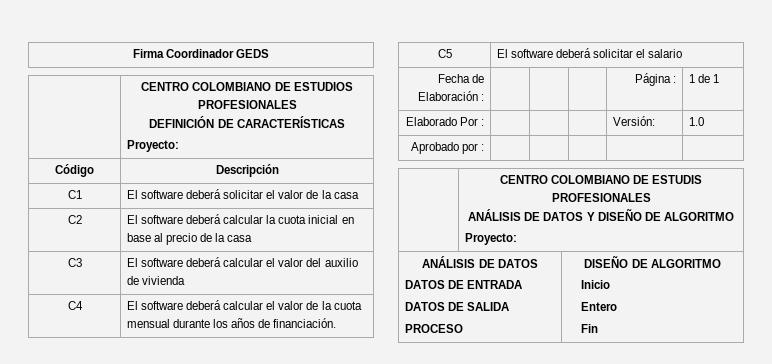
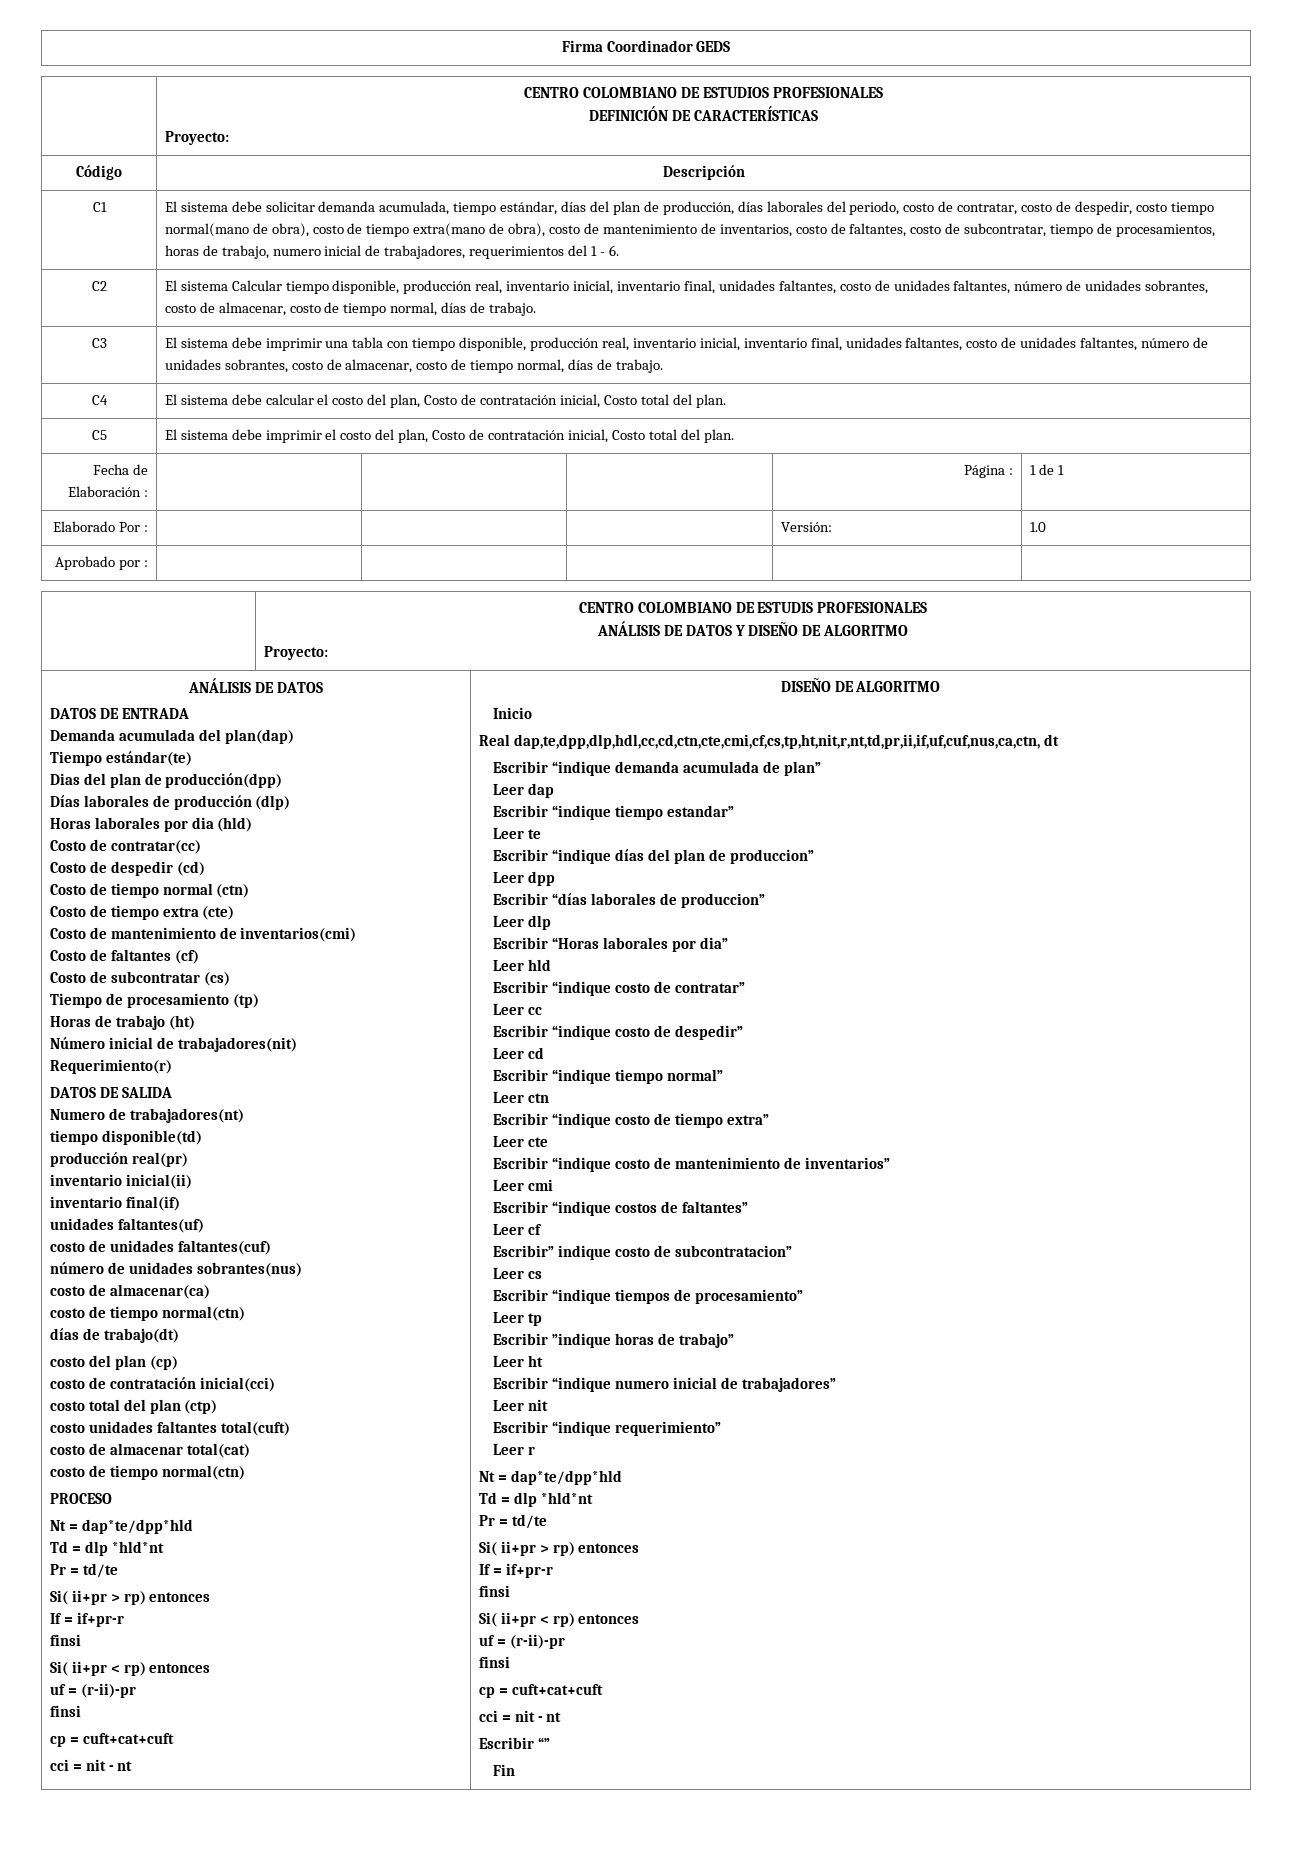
[140,189,359,199] [67,215,82,224] [126,214,354,224] [126,233,253,245] [67,258,82,267] [126,257,358,267] [126,276,185,285] [67,301,83,310] [126,300,362,310] [126,318,337,328] [437,49,452,58] [496,48,683,58] software deberá solicitar el valor de la casa // C2 | El software deberá calcular la cuota inicial en base al precio de la casa // C3 | El software deberá calcular el valor del auxilio de vivienda // C4 | El software deberá calcular el valor de la cuota mensual durante los años de financiación. // C5 | El software deberá solicitar el salario -> [180,201,1214,215] [164,223,1215,237] [164,245,619,259] [91,281,107,291] [164,280,1209,294] [164,302,537,316] [91,338,107,348] [164,337,1208,351] [164,359,663,373] [91,395,108,405] [164,394,726,408] [91,430,107,440] [164,429,734,443] sistema debe solicitar demanda acumulada, tiempo estándar, días del plan de producción, días laborales del periodo, costo de contratar, costo de despedir, costo tiempo normal(mano de obra), costo de tiempo extra(mano de obra), costo de mantenimiento de inventarios, costo de faltantes, costo de subcontratar, tiempo de procesamientos, horas de trabajo, numero inicial de trabajadores, requerimientos del 1 - 6. // C2 | El sistema Calcular tiempo disponible, producción real, inventario inicial, inventario final, unidades faltantes, costo de unidades faltantes, número de unidades sobrantes, costo de almacenar, costo de tiempo normal, días de trabajo. // C3 | El sistema debe imprimir una tabla con tiempo disponible, producción real, inventario inicial, inventario final, unidades faltantes, costo de unidades faltantes, número de unidades sobrantes, costo de almacenar, costo de tiempo normal, días de trabajo. // C4 | El sistema debe calcular el costo del plan, Costo de contratación inicial, Costo total del plan. // C5 | El sistema debe imprimir el costo del plan, Costo de contratación inicial, Costo total del plan.
[404,302,510,311] [404,324,463,333] [584,256,721,268] [580,280,610,289] [580,302,617,311] DATOS DE SALIDA // PROCESO | DISEÑO DE ALGORITMO // Inicio // Entero -> [49,729,294,744] [49,751,192,766] [49,773,283,788] [49,795,291,810] [49,817,253,832] [49,839,201,854] [49,861,205,876] [49,883,250,898] [49,905,235,920] [49,927,357,942] [49,949,199,964] [49,971,230,986] [49,993,259,1008] [49,1015,195,1030] [49,1037,297,1052] [49,1059,172,1074] [49,1087,172,1098] [49,1108,244,1123] [49,1130,202,1145] [49,1152,188,1167] [49,1174,192,1189] [49,1196,180,1211] [49,1218,204,1233] [49,1240,271,1255] [49,1262,302,1277] [49,1284,210,1299] [49,1306,245,1321] [49,1328,179,1343] [49,1355,178,1370] [49,1377,275,1392] [49,1399,218,1414] [49,1421,290,1436] [49,1443,250,1458] [49,1465,245,1480] [49,1493,112,1504] [49,1519,193,1534] [49,1541,164,1556] [49,1563,118,1578] [49,1590,211,1605] [49,1612,124,1627] [49,1634,81,1646] [49,1661,211,1676] [49,1683,136,1698] [49,1705,81,1717] [49,1733,174,1747] [49,1759,133,1771] [780,678,941,692] [493,707,533,719] [478,734,1059,749] [493,761,821,776] [493,783,554,798] [493,805,734,820] [493,828,541,839] [493,849,814,864] [493,871,555,886] [493,893,765,908] [493,915,551,930] [493,937,728,952] [493,959,551,971] [493,981,745,996] [493,1004,542,1015] [493,1025,743,1040] [493,1047,544,1059] [493,1069,723,1084] [493,1092,549,1103] [493,1113,769,1128] [493,1136,548,1147] [493,1157,890,1172] [493,1179,553,1191] [493,1201,748,1216] [493,1224,542,1235] [493,1245,792,1260] [493,1268,542,1279] [493,1289,803,1304] [493,1312,542,1326] [493,1333,734,1348] [493,1355,543,1367] [493,1377,836,1392] [493,1399,548,1411] [493,1421,721,1436] [493,1444,535,1455] [478,1470,622,1485] [478,1492,593,1507] [478,1514,547,1529] [478,1541,640,1556] [478,1563,553,1578] [478,1585,510,1597] [478,1612,640,1627] [478,1634,565,1649] [478,1656,510,1668] [478,1684,603,1698] [478,1710,562,1722] [478,1737,550,1749] Demanda acumulada del plan(dap) // Tiempo estándar(te) // Dias del plan de producción(dpp) // Días laborales de producción (dlp) // Horas laborales por dia (hld) // Costo de contratar(cc) // Costo de despedir (cd) // Costo de tiempo normal (ctn) // Costo de tiempo extra (cte) // Costo de mantenimiento de inventarios(cmi) // Costo de faltantes (cf) // Costo de subcontratar (cs) // Tiempo de procesamiento (tp) // Horas de trabajo (ht) // Número inicial de trabajadores(nit) // Requerimiento(r) // DATOS DE SALIDA // Numero de trabajadores(nt) // tiempo disponible(td) // producción real(pr) // inventario inicial(ii) // inventario final(if) // unidades faltantes(uf) // costo de unidades faltantes(cuf) // número de unidades sobrantes(nus) // costo de almacenar(ca) // costo de tiempo normal(ctn) // días de trabajo(dt) // costo del plan (cp) // costo de contratación inicial(cci) // costo total del plan (ctp) // costo unidades faltantes total(cuft) // costo de almacenar total(cat) // costo de tiempo normal(ctn) // PROCESO // Nt = dap*te/dpp*hld // Td = dlp *hld*nt // Pr = td/te // Si( ii+pr > rp) entonces // If = if+pr-r // finsi // Si( ii+pr < rp) entonces // uf = (r-ii)-pr // finsi // cp = cuft+cat+cuft // cci = nit - nt | DISEÑO DE ALGORITMO // Inicio // Real dap,te,dpp,dlp,hdl,cc,cd,ctn,cte,cmi,cf,cs,tp,ht,nit,r,nt,td,pr,ii,if,uf,cuf,nus,ca,ctn, dt // Escribir “indique demanda acumulada de plan” // Leer dap // Escribir “indique tiempo estandar” // Leer te // Escribir “indique días del plan de produccion” // Leer dpp // Escribir “días laborales de produccion” // Leer dlp // Escribir “Horas laborales por dia” // Leer hld // Escribir “indique costo de contratar” // Leer cc // Escribir “indique costo de despedir” // Leer cd // Escribir “indique tiempo normal” // Leer ctn // Escribir “indique costo de tiempo extra” // Leer cte // Escribir “indique costo de mantenimiento de inventarios” // Leer cmi // Escribir “indique costos de faltantes” // Leer cf // Escribir” indique costo de subcontratacion” // Leer cs // Escribir “indique tiempos de procesamiento” // Leer tp // Escribir ”indique horas de trabajo” // Leer ht // Escribir “indique numero inicial de trabajadores” // Leer nit // Escribir “indique requerimiento” // Leer r // Nt = dap*te/dpp*hld // Td = dlp *hld*nt // Pr = td/te // Si( ii+pr > rp) entonces // If = if+pr-r // finsi // Si( ii+pr < rp) entonces // uf = (r-ii)-pr // finsi // cp = cuft+cat+cuft // cci = nit - nt // Escribir “”

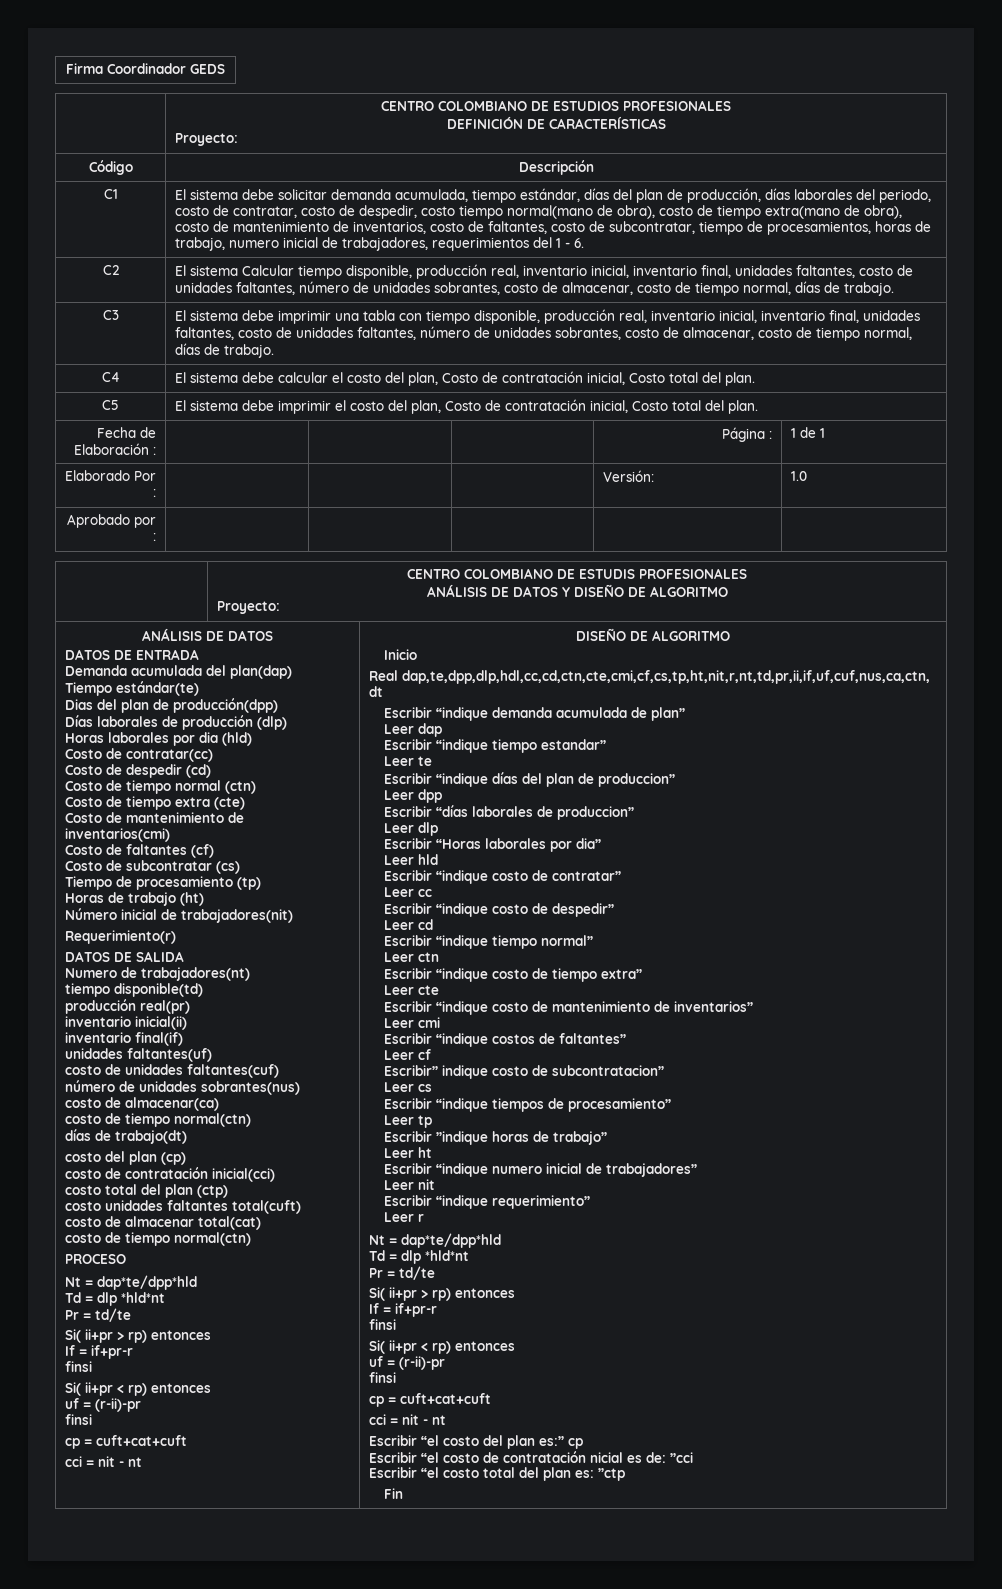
[537,1737,550,1749] “” -> [420,1435,583,1449] [368,1451,693,1463] [368,1467,625,1481] “el costo del plan es:” cp // Escribir “el costo de contratación nicial es de: ”cci // Escribir “el costo total del plan es: ”ctp

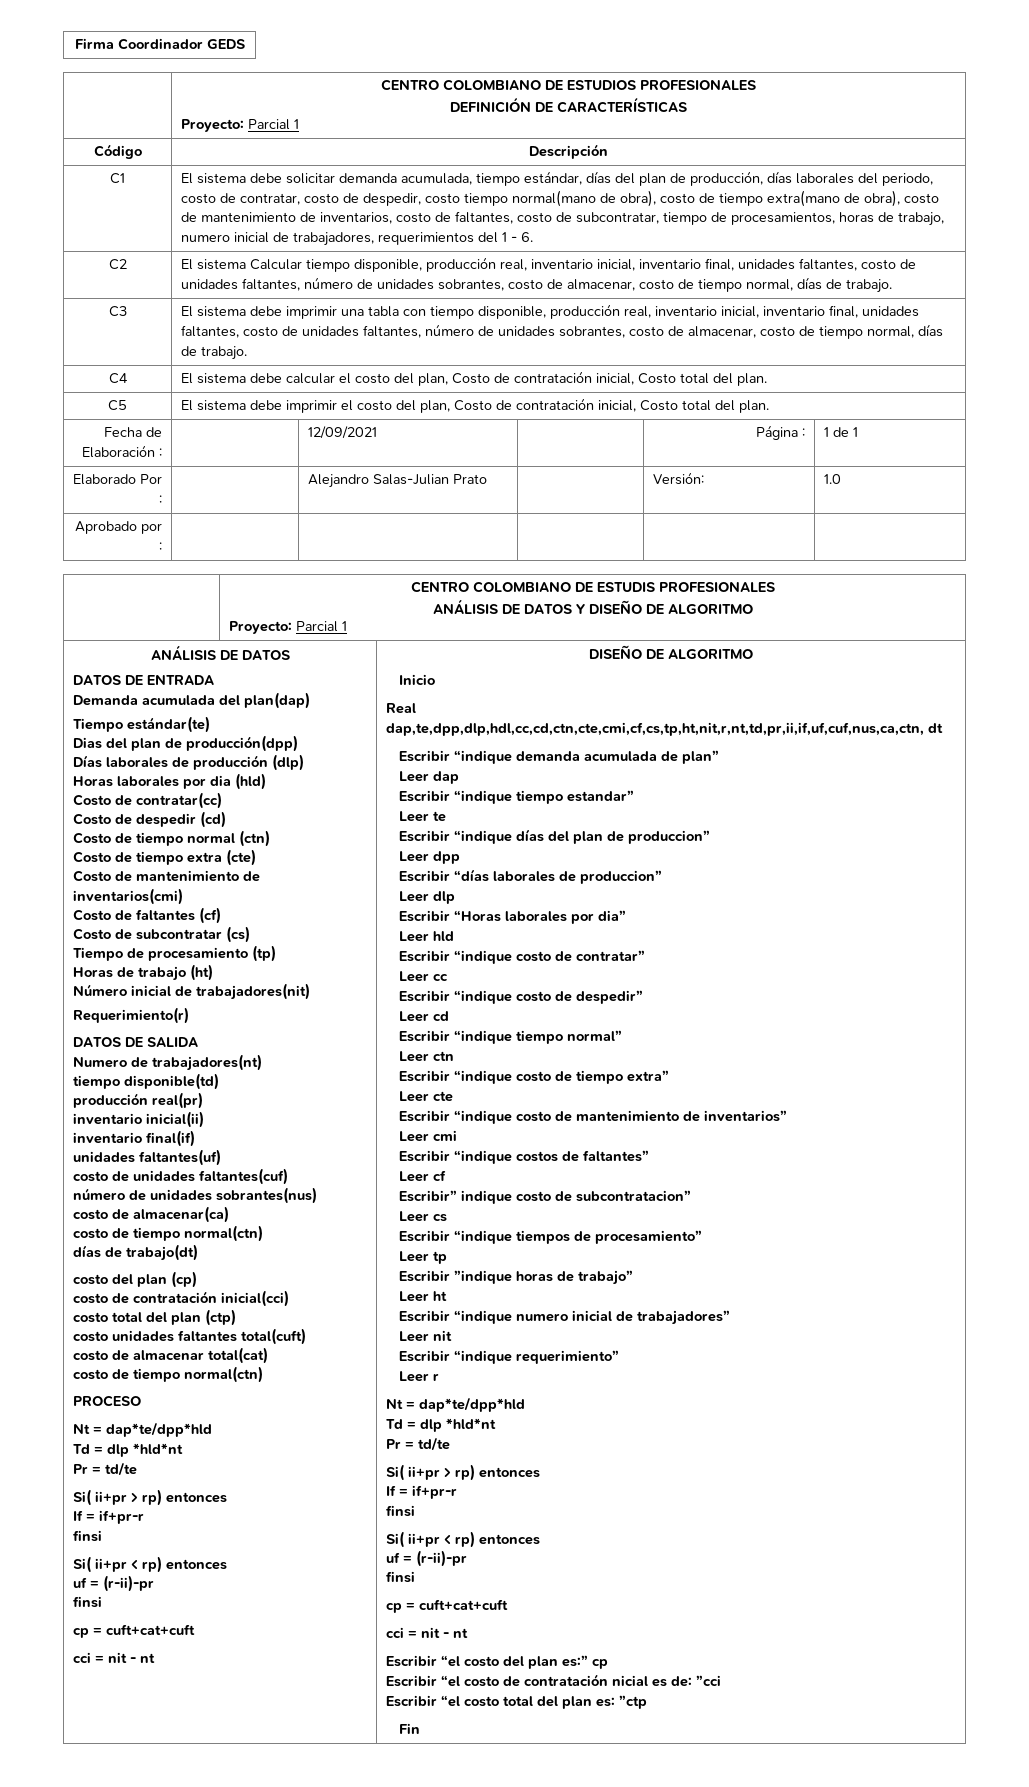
(238, 139) none -> [247,119,299,130] Parcial 1
(157, 451) none -> [307,426,377,439] 12/09/2021
(157, 493) none -> [307,474,487,488] Alejandro Salas-Julian Prato
(280, 607) none -> [295,621,347,632] Parcial 1

